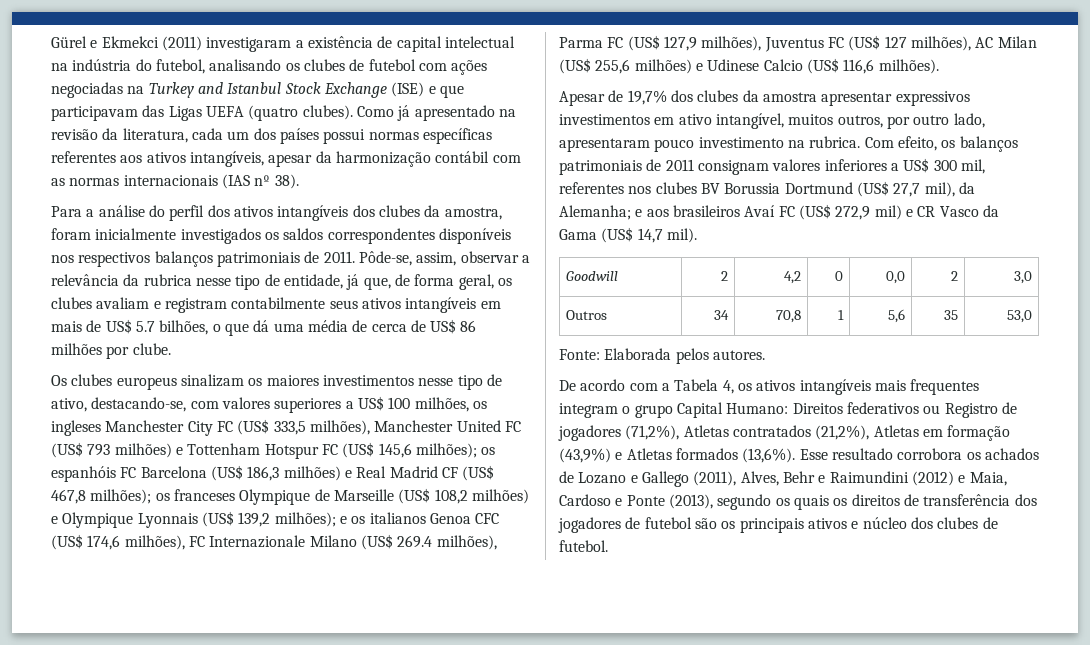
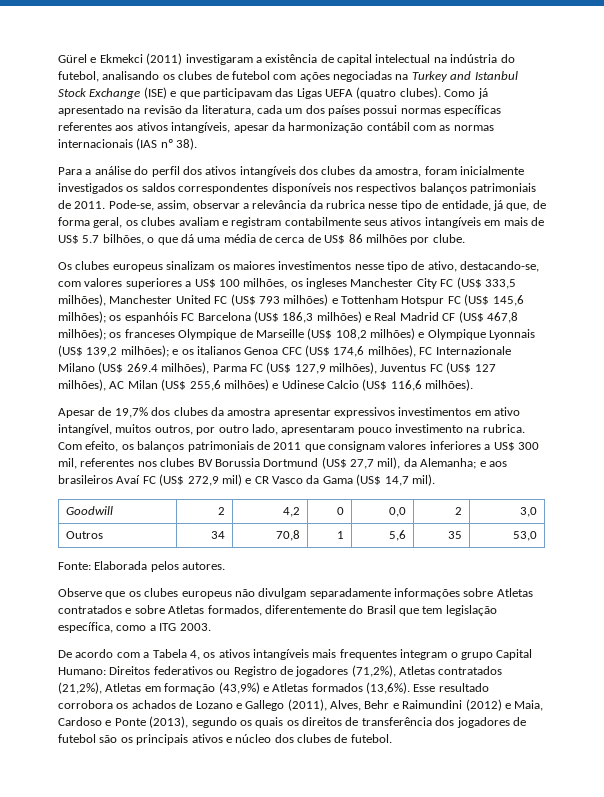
[358,251,412,266] Pôde-se, -> [108,200,154,211] Pode-se,
(694, 165) none -> [304,444,325,452] que
(765, 355) none -> [58,588,533,599] [58,605,497,616] [58,622,211,633] // Observe que os clubes europeus não divulgam separadamente informações sobre Atletas contratados e sobre Atletas formados, diferentemente do Brasil que tem legislação específica, como a ITG 2003.

